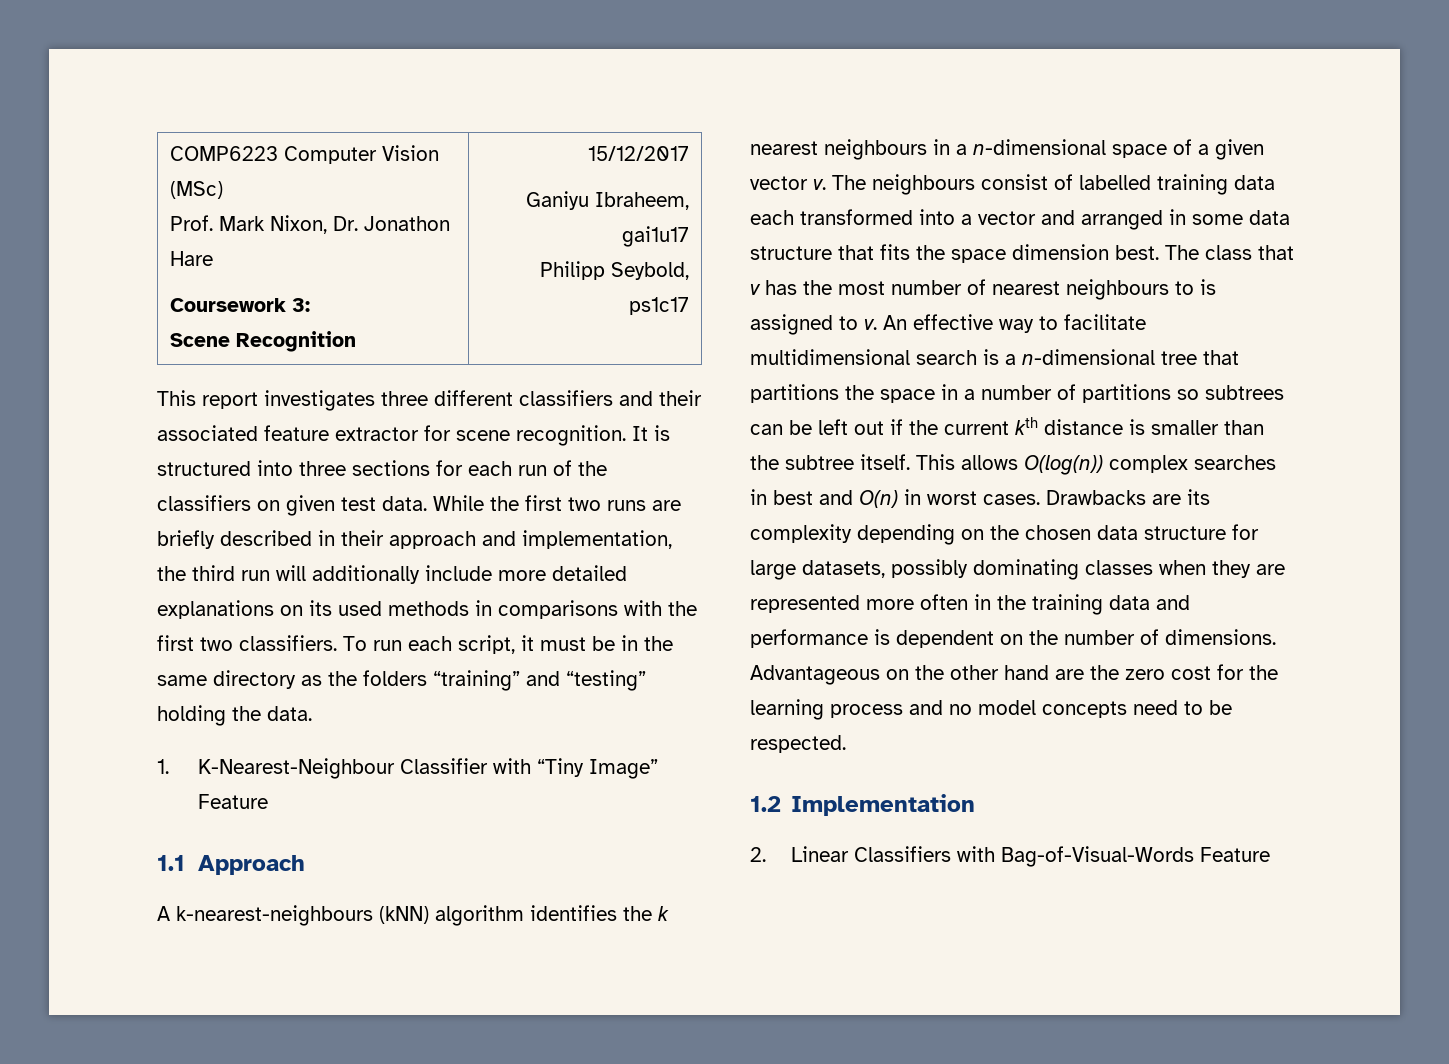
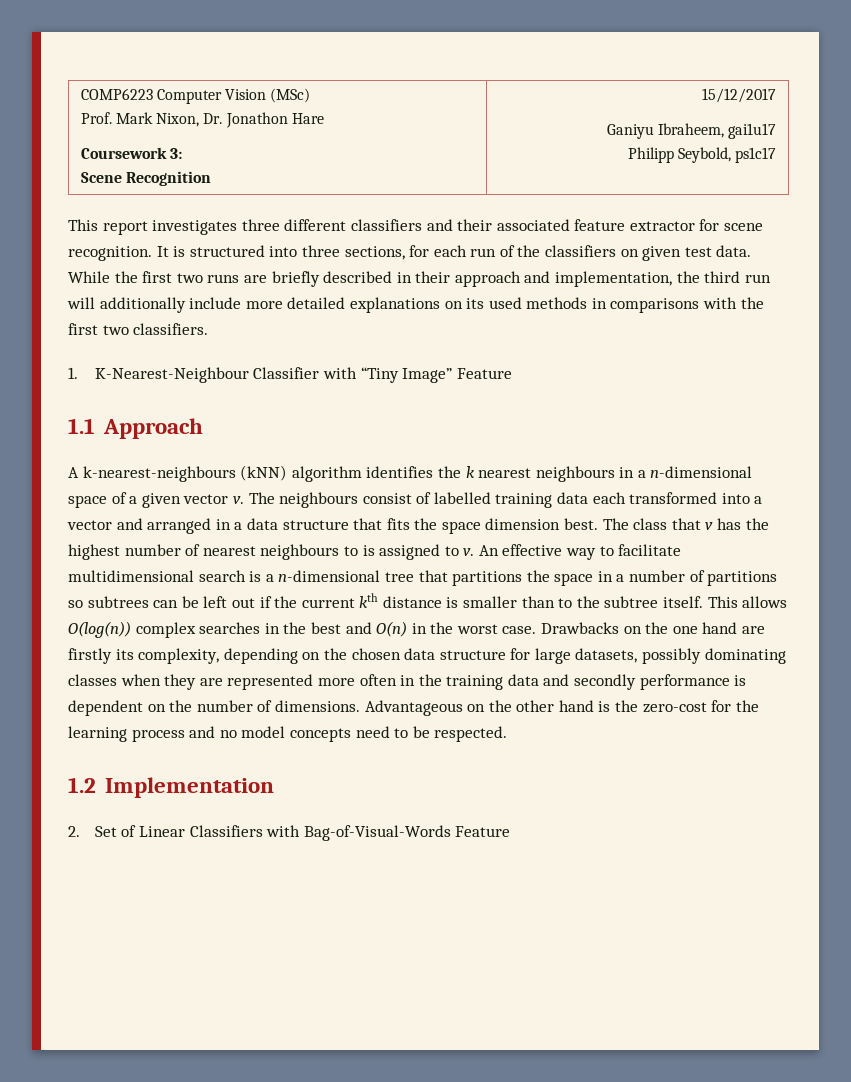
[352,460,430,476] sections -> [344,246,405,260] sections,
[343,635,673,654] [157,670,646,691] [157,705,312,726] To run each script, it must be in the same directory as the folders “training” and “testing” holding the data. -> (209, 329) none
[1192,214,1243,225] some -> [234,522,243,530] a
[838,281,885,295] most -> [68,544,120,560] highest
(1264, 427) none -> [558,598,573,608] to
(767, 497) none -> [283,622,307,634] the
[927,489,1210,505] [750,524,852,543] worst cases. Drawbacks are its complexity -> [430,622,766,634] [68,648,220,664] the worst case. Drawbacks on the one hand are firstly its complexity,
(1190, 602) none -> [574,674,637,690] secondly
[1055,665,1211,680] are the zero cost -> [598,700,707,713] is the zero-cost
(766, 854) none -> [94,825,137,837] Set of

